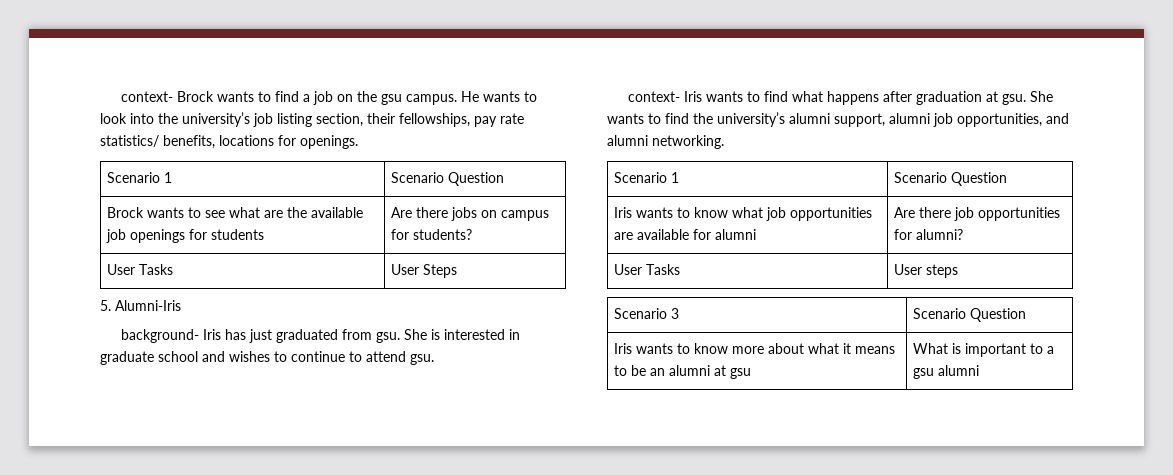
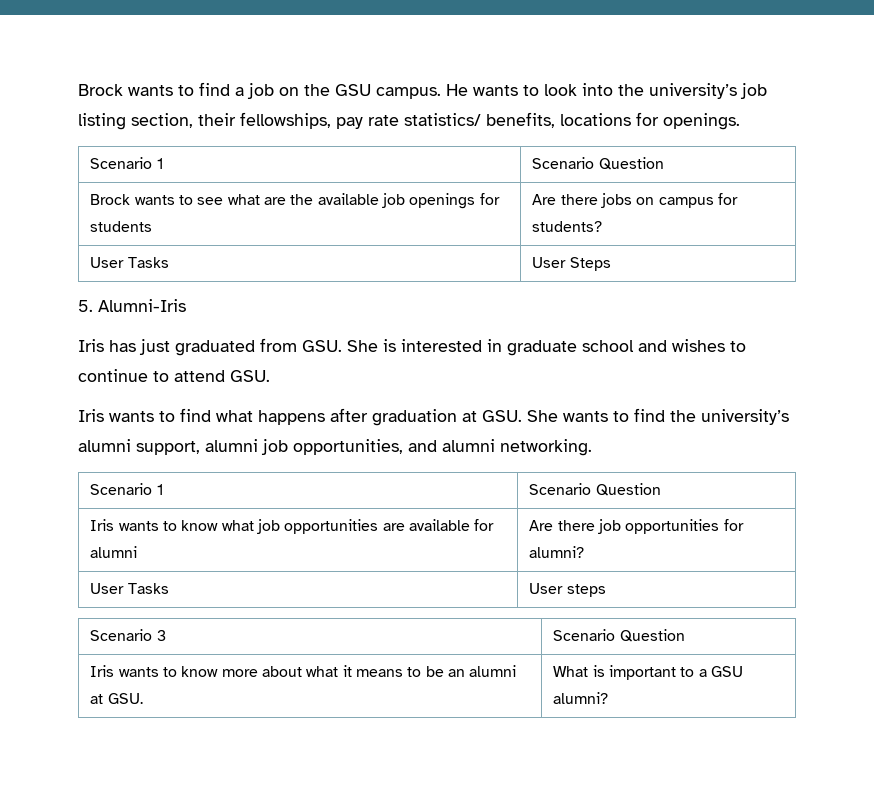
[120,91,173,102] context- -> (78, 90) none
[380,94,402,105] gsu -> [335,84,371,96] GSU
[120,329,199,343] background- -> (186, 305) none
[375,332,400,343] gsu. -> [302,340,342,352] GSU.
[410,354,434,365] [627,91,680,102] gsu. // context- -> [230,370,270,382] GSU. //
[1001,94,1026,105] gsu. -> [482,410,522,422] GSU.
[729,368,751,379] gsu -> [107,693,143,704] GSU.
[912,365,979,379] gsu alumni -> [710,666,743,677] [553,692,609,704] GSU alumni?

